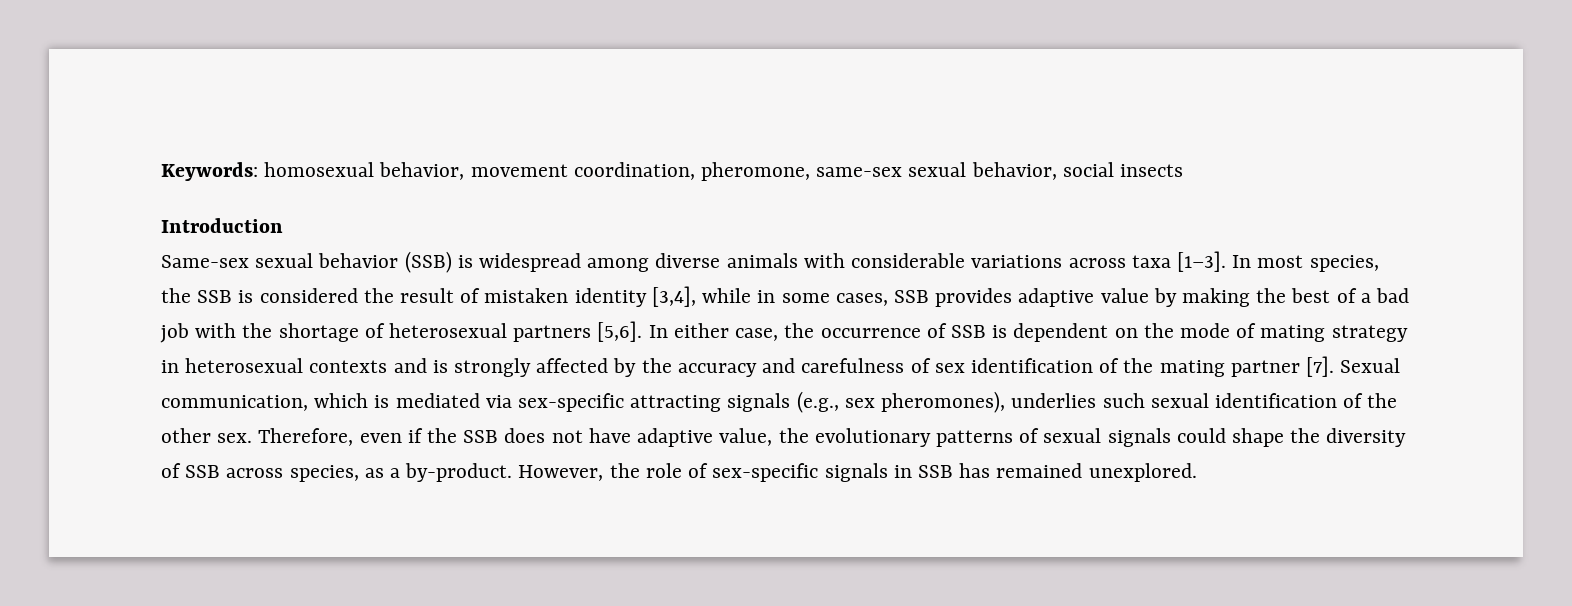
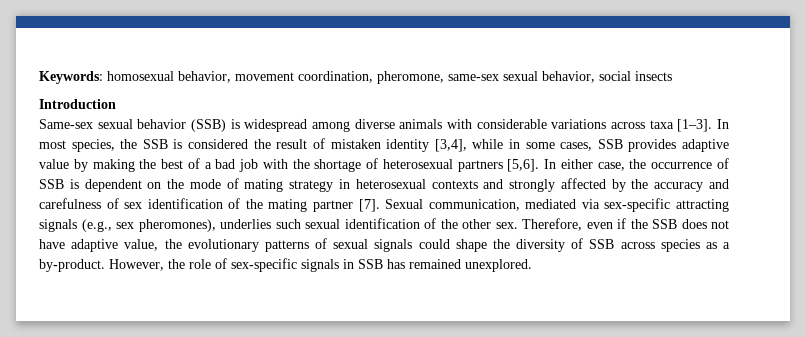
[432,360,448,373] is -> (504, 184) none
[314,393,390,408] which is -> (520, 205) none
[289,465,359,482] species, -> [660,239,700,252] species

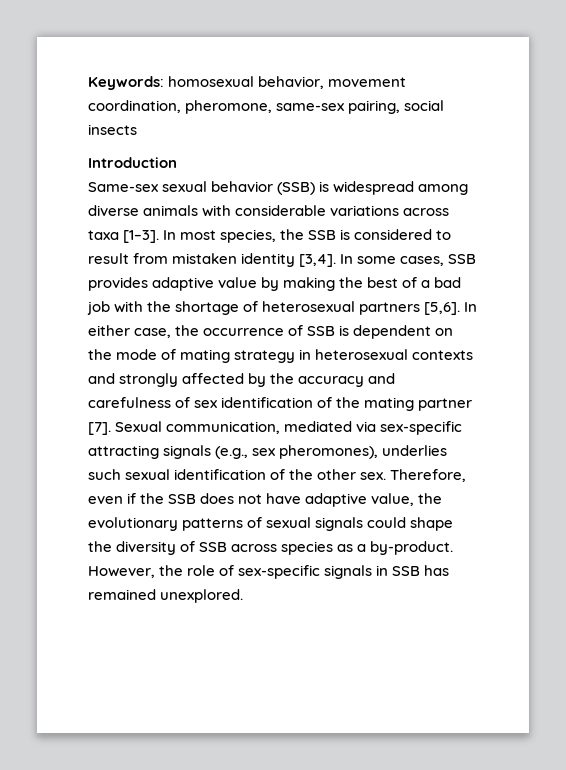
[503,71,595,83] sexual behavior, -> [348,100,401,114] pairing,
[253,138,520,152] the result of mistaken identity [3,4], while in -> [436,230,452,240] [88,253,354,267] to result from mistaken identity [3,4]. In

